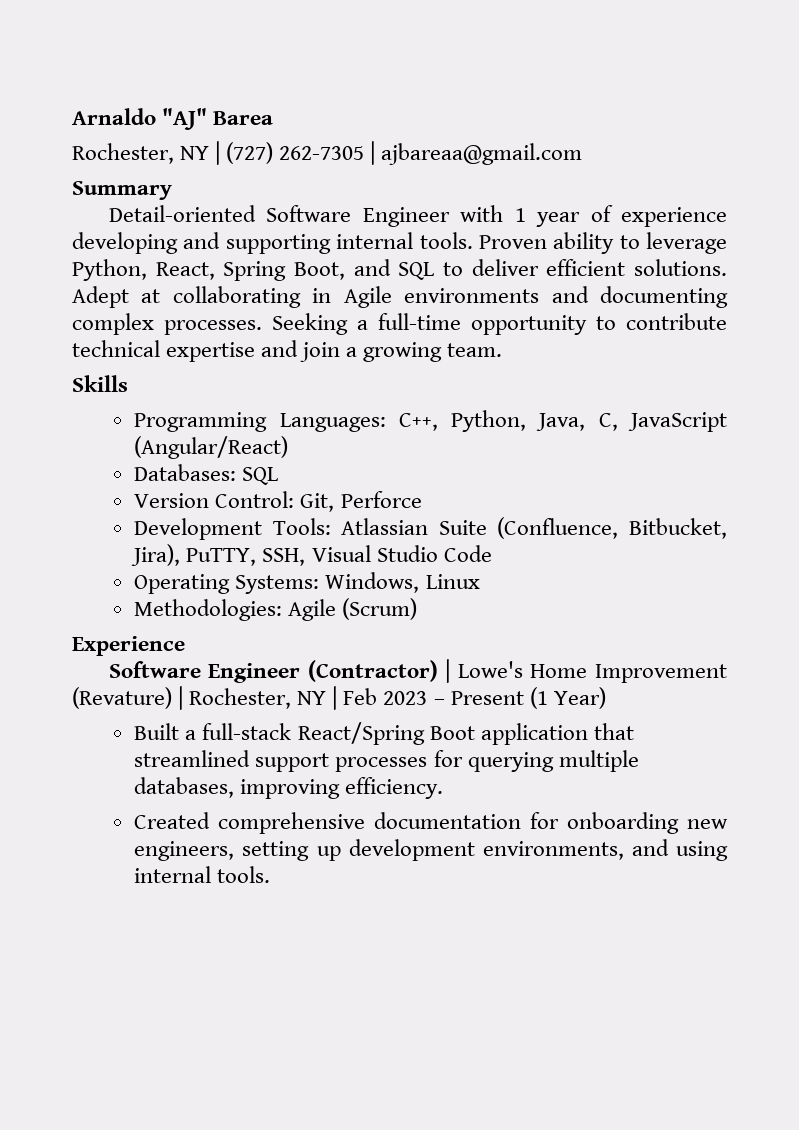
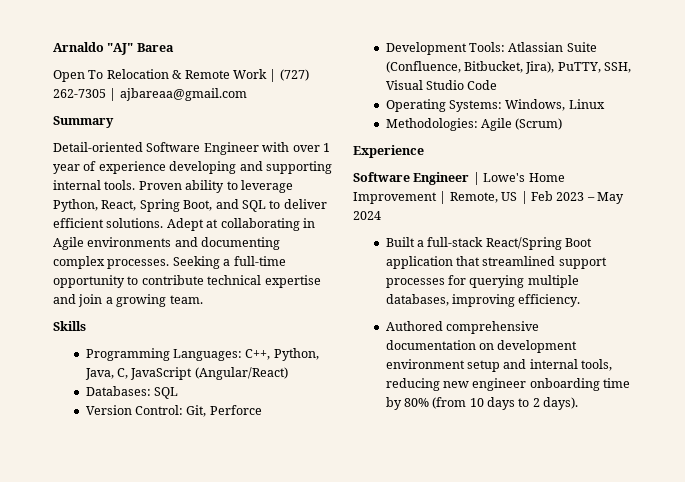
[72,143,210,164] Rochester, NY -> [53,69,267,82] Open To Relocation & Remote Work
(504, 213) none -> [292,145,320,152] over
[307,660,438,682] (Contractor) -> (470, 178) none
[72,686,327,710] (Revature) | Rochester, NY -> [439,191,518,204] | Remote, US
[450,687,606,709] Present (1 Year) -> [597,192,624,204] [353,211,381,220] May 2024
[134,812,211,829] Created -> [385,321,443,331] Authored
[530,812,728,834] [134,839,728,861] [134,866,271,883] for onboarding new engineers, setting up development environments, and using internal tools. -> [478,340,578,353] [385,359,613,372] [385,378,631,391] [385,397,579,410] on development environment setup and internal tools, reducing new engineer onboarding time by 80% (from 10 days to 2 days).

